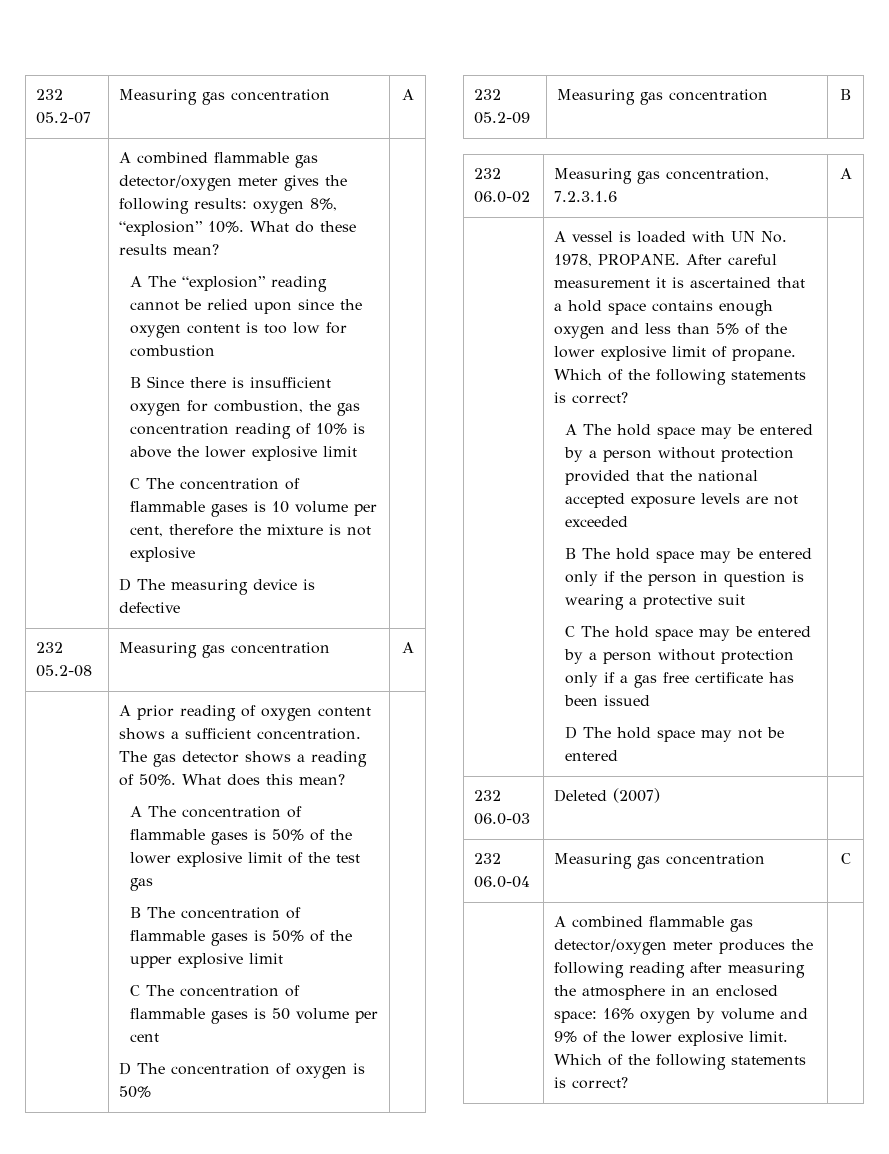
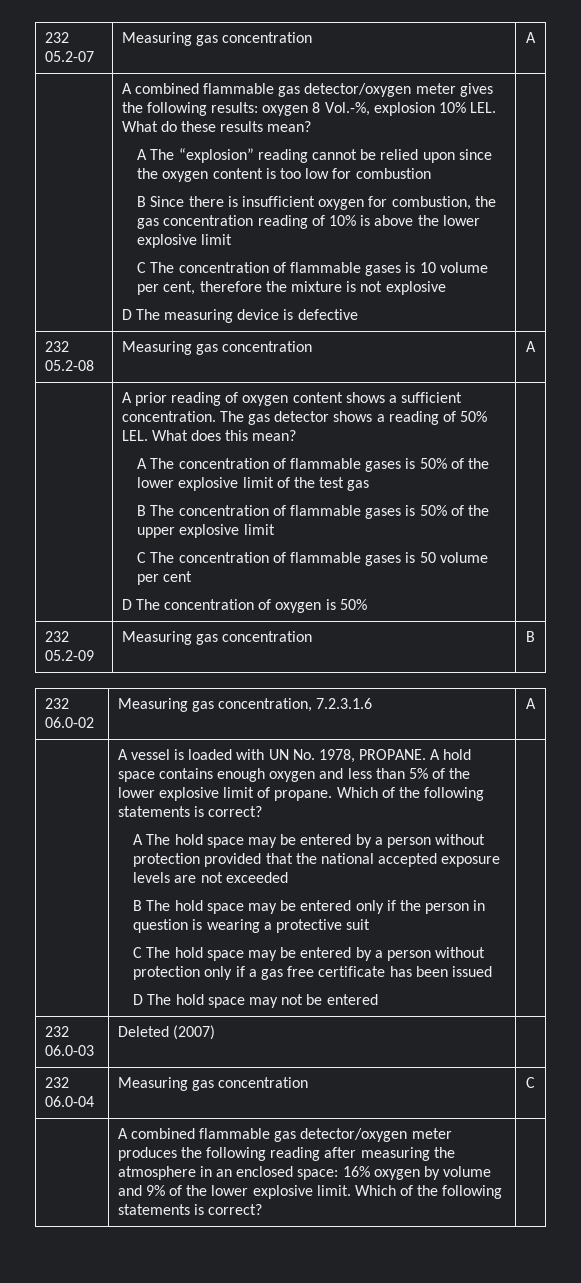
[310,198,338,211] [119,221,245,236] 8%, “explosion” 10%. -> [312,102,497,116] 8 Vol.-%, explosion 10% LEL.
[139,774,177,786] 50%. -> [460,411,488,422] [121,430,148,441] 50% LEL.
[686,254,778,265] [554,277,806,288] [554,303,563,311] After careful measurement it is ascertained that a -> [430,749,441,760] A

